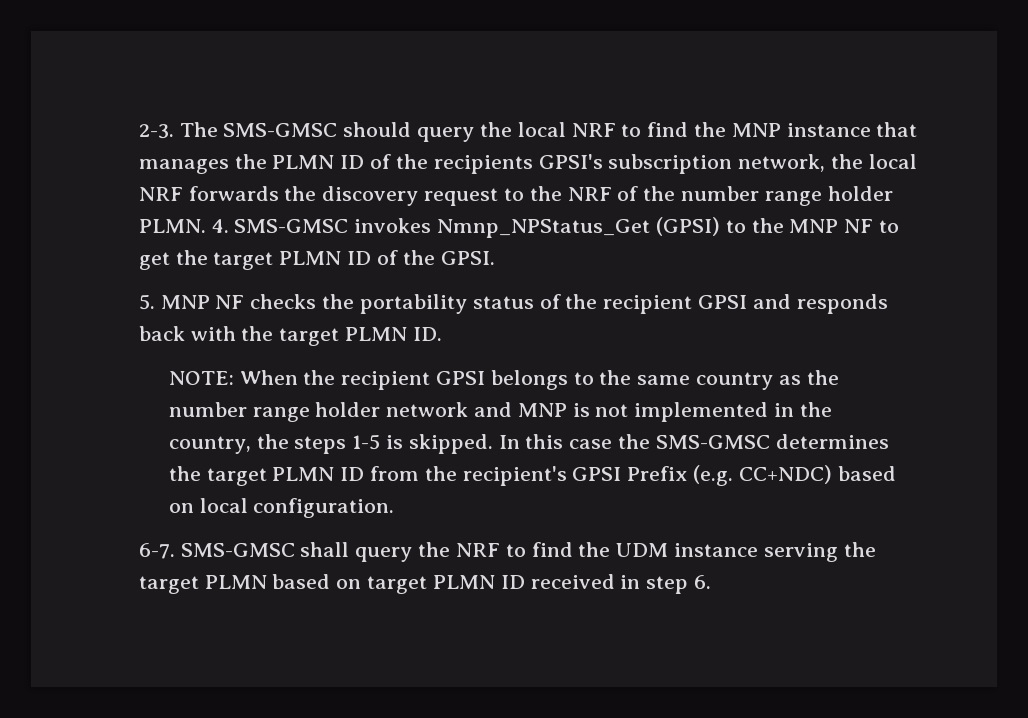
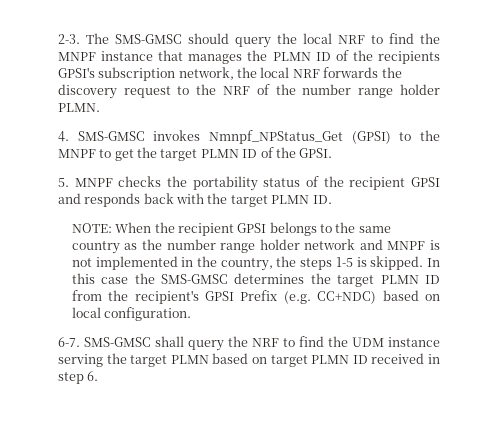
[731,123,781,137] MNP -> [57,52,96,61] MNPF
(206, 226) none -> (100, 107) //
[437,219,651,238] Nmnp_NPStatus_Get -> [208,130,343,144] Nmnpf_NPStatus_Get
[789,219,874,233] MNP NF -> [57,149,96,158] MNPF
[160,295,245,309] MNP NF -> [74,178,113,187] MNPF
[517,403,567,417] MNP -> [387,241,426,250] MNPF

